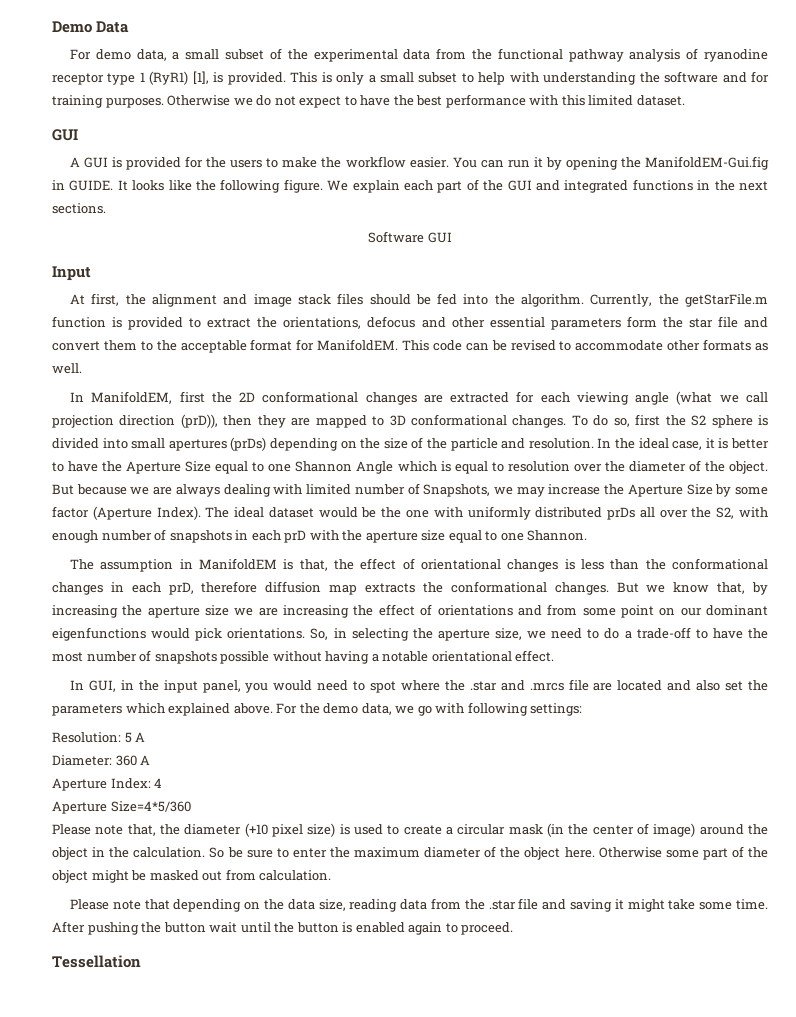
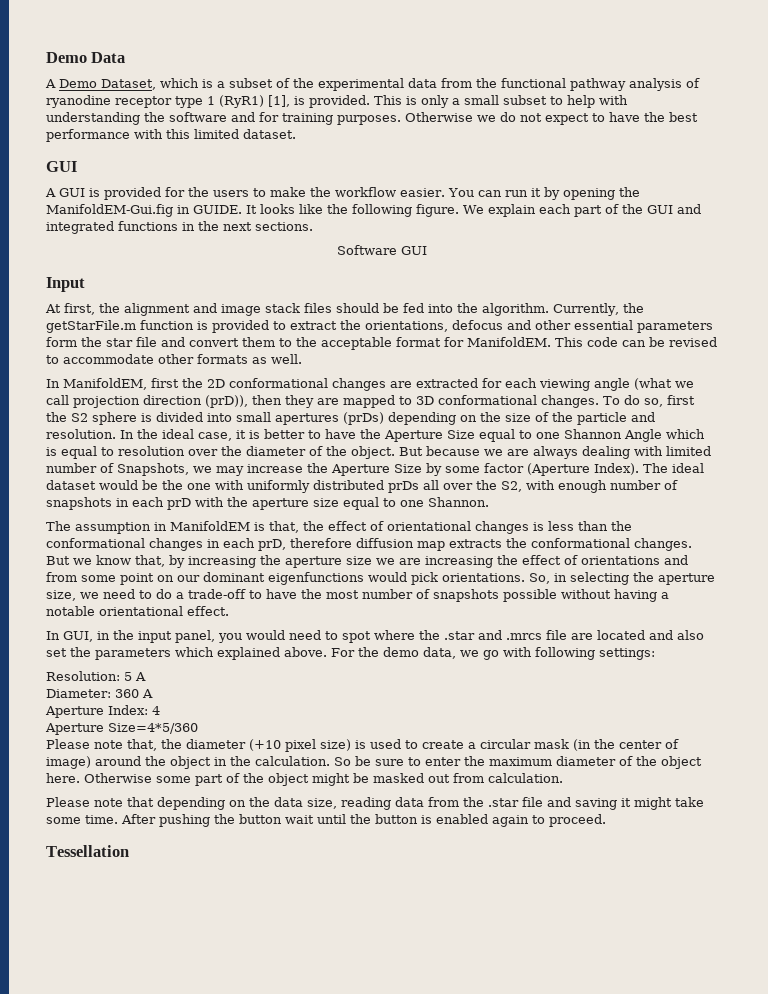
[70,49,220,61] For demo data, a small -> [45,78,225,90] A Demo Dataset, which is a

